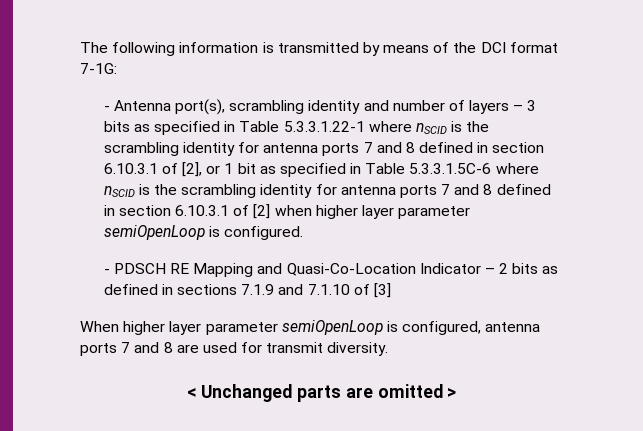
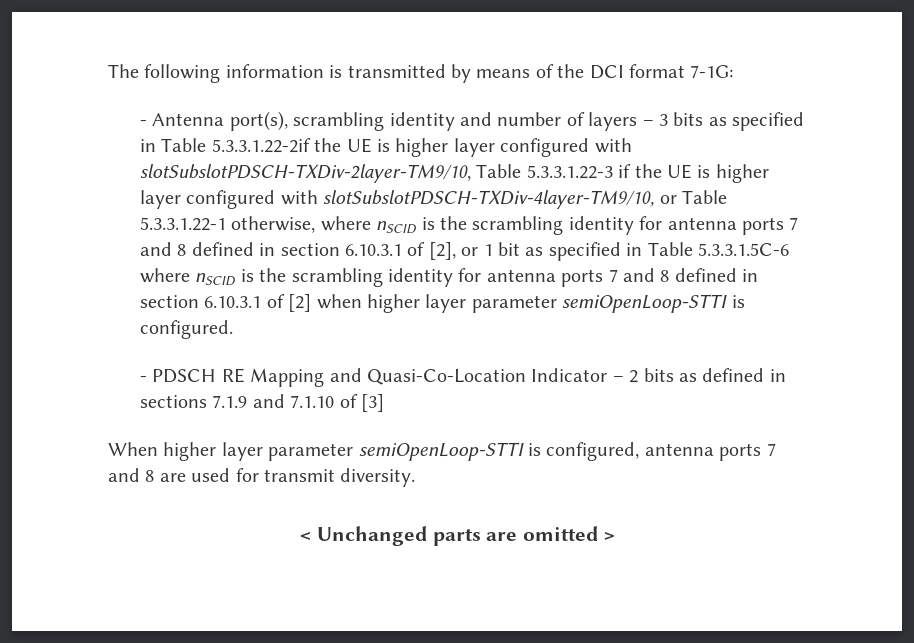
[283,121,365,132] 5.3.3.1.22-1 -> [211,138,632,157] [140,164,769,183] [140,190,728,209] [140,216,316,233] 5.3.3.1.22-2if the UE is higher layer configured with slotSubslotPDSCH-TXDiv-2layer-TM9/10, Table 5.3.3.1.22-3 if the UE is higher layer configured with slotSubslotPDSCH-TXDiv-4layer-TM9/10, or Table 5.3.3.1.22-1 otherwise,
[103,225,205,240] semiOpenLoop -> [562,294,728,313] semiOpenLoop-STTI
[281,320,383,335] semiOpenLoop -> [358,442,524,461] semiOpenLoop-STTI

